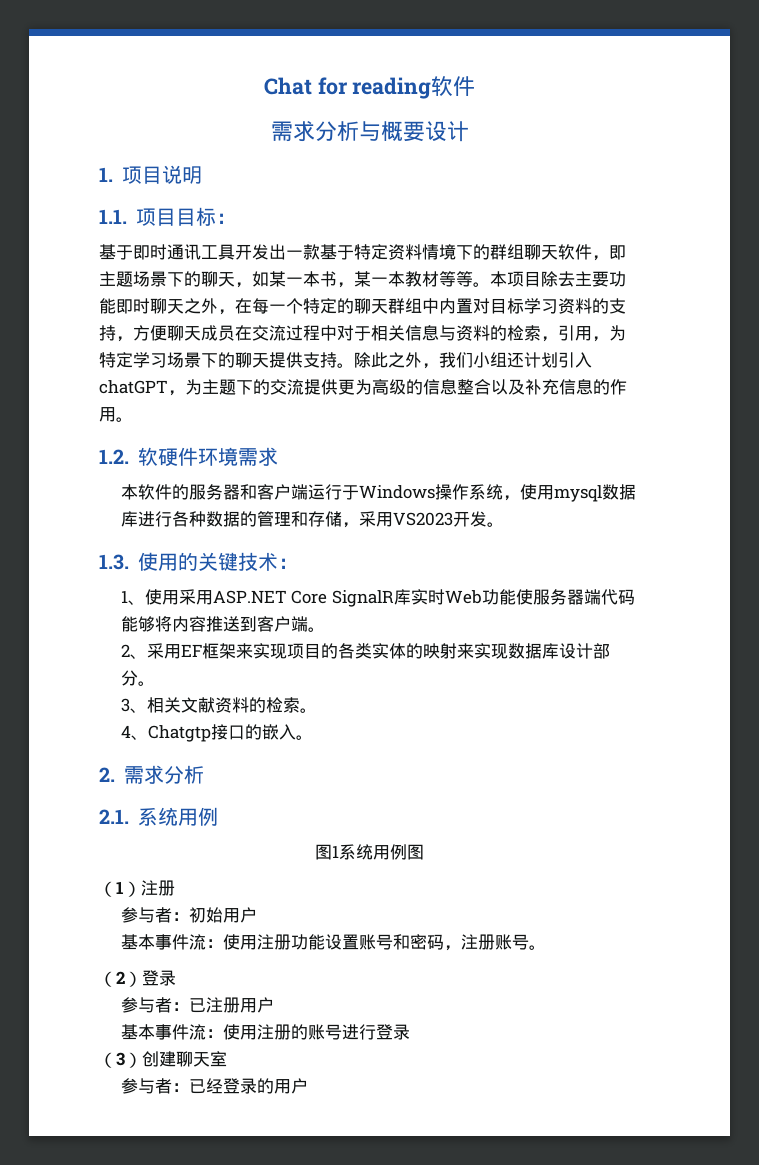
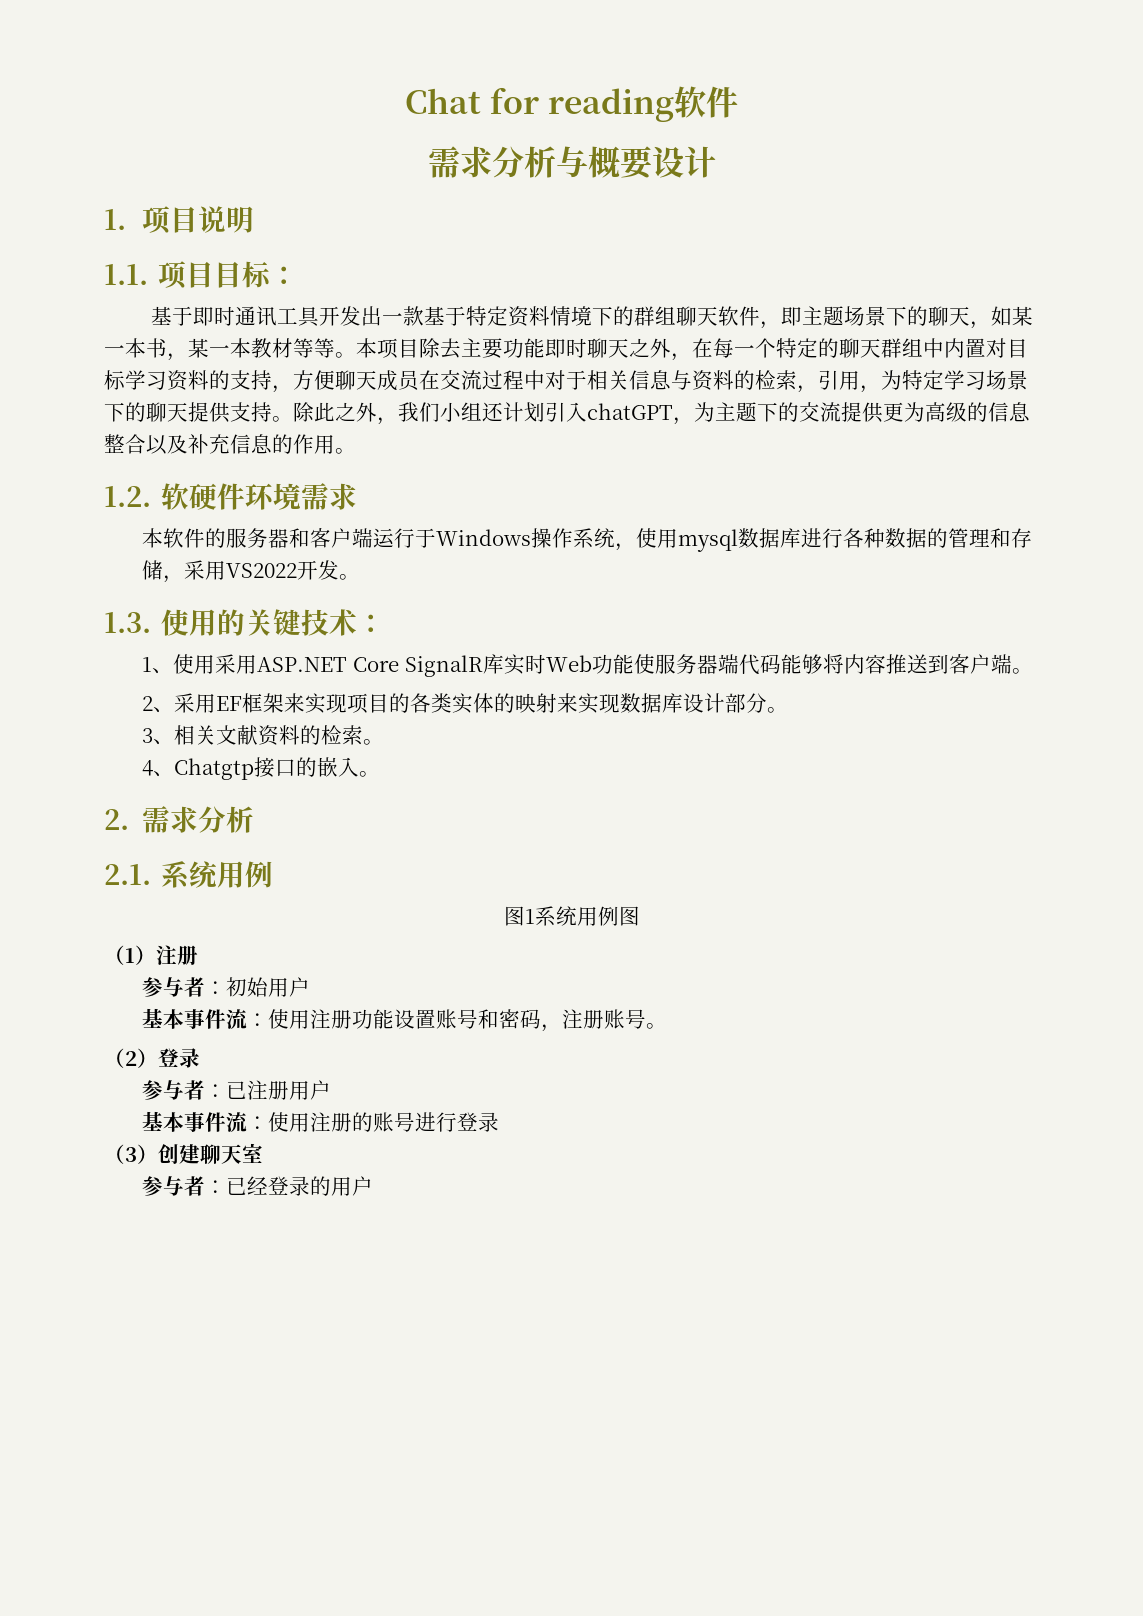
[392,512,453,526] VS2023 -> [226,563,298,578] VS2022

